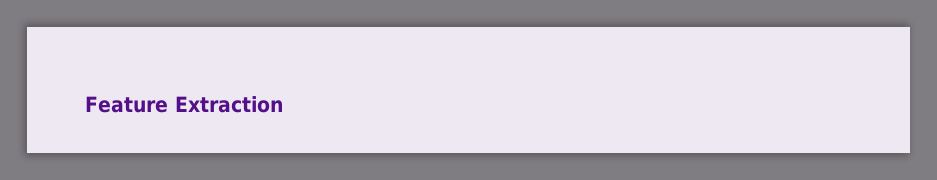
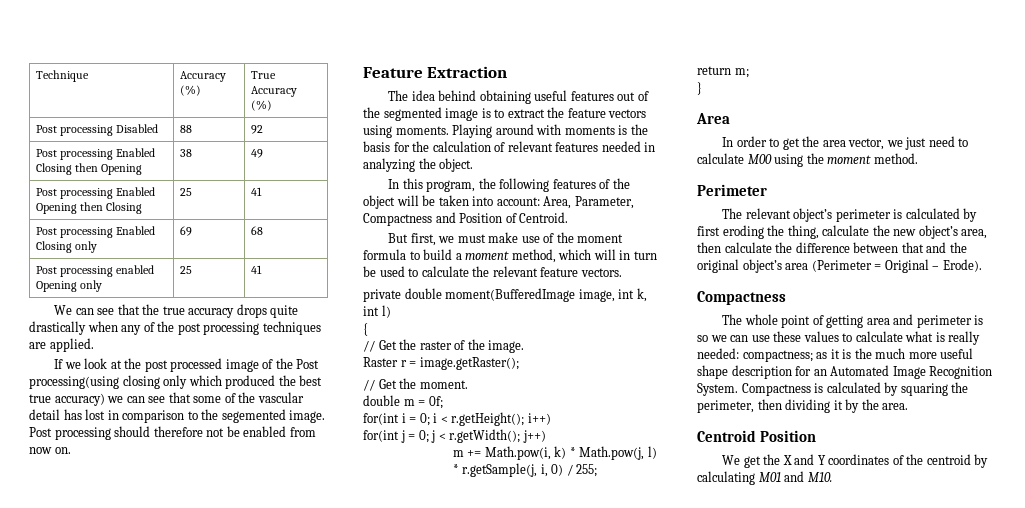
[85,96,283,113] Feature Extraction -> [36,70,90,82] [180,71,227,82] [180,85,202,96] [251,71,277,79] [251,86,298,97] [251,100,273,111] [36,124,159,136] [180,125,193,133] [251,125,264,134] [36,148,156,160] [36,163,143,175] [180,149,193,157] [251,149,264,158] [36,187,156,199] [36,202,143,214] [180,188,193,196] [251,187,263,196] [36,226,156,238] [36,241,98,253] [180,226,193,236] [251,226,264,235] [36,265,155,277] [36,280,103,292] [180,266,193,274] [251,265,263,274] [54,304,299,318] [29,321,321,335] [29,338,94,352] [54,358,320,372] [29,375,323,389] [29,392,304,406] [29,409,326,423] [29,426,316,440] [29,447,71,454] [363,66,508,78] [388,90,649,104] [363,107,647,121] [363,124,648,138] [363,141,656,152] [363,158,474,172] [388,178,630,192] [363,195,634,209] [363,212,569,226] [388,232,624,246] [363,249,657,263] [363,266,622,277] [363,288,647,302] [363,305,391,318] [363,323,368,336] [363,339,525,353] [363,357,519,370] [363,378,468,391] [363,395,443,409] [363,412,551,426] [363,429,546,443] [452,446,657,460] [452,463,598,477] [697,66,749,78] [697,82,702,95] [696,113,730,124] [722,136,969,150] [697,153,918,167] [697,184,767,196] [722,208,978,222] [697,225,988,239] [697,242,967,253] [697,259,982,273] [697,291,786,305] [722,314,984,328] [697,331,981,345] [697,348,974,362] [697,365,993,379] [697,382,969,396] [697,399,909,413] [697,430,817,442] [722,454,989,468] [697,471,832,485] Technique | Accuracy (%) | True Accuracy (%) // Post processing Disabled | 88 | 92 // Post processing Enabled Closing then Opening | 38 | 49 // Post processing Enabled Opening then Closing | 25 | 41 // Post processing Enabled Closing only | 69 | 68 // Post processing enabled Opening only | 25 | 41 // We can see that the true accuracy drops quite drastically when any of the post processing techniques are applied. // If we look at the post processed image of the Post processing(using closing only which produced the best true accuracy) we can see that some of the vascular detail has lost in comparison to the segemented image. Post processing should therefore not be enabled from now on. // Feature Extraction // The idea behind obtaining useful features out of the segmented image is to extract the feature vectors using moments. Playing around with moments is the basis for the calculation of relevant features needed in analyzing the object. // In this program, the following features of the object will be taken into account: Area, Parameter, Compactness and Position of Centroid. // But first, we must make use of the moment formula to build a moment method, which will in turn be used to calculate the relevant feature vectors. // private double moment(BufferedImage image, int k, int l) // { // // Get the raster of the image. // Raster r = image.getRaster(); // // Get the moment. // double m = 0f; // for(int i = 0; i < r.getHeight(); i++) // for(int j = 0; j < r.getWidth(); j++) // m += Math.pow(i, k) * Math.pow(j, l) * r.getSample(j, i, 0) / 255; // return m; // } // Area // In order to get the area vector, we just need to calculate M00 using the moment method. // Perimeter // The relevant object’s perimeter is calculated by first eroding the thing, calculate the new object’s area, then calculate the difference between that and the original object’s area (Perimeter = Original – Erode). // Compactness // The whole point of getting area and perimeter is so we can use these values to calculate what is really needed: compactness; as it is the much more useful shape description for an Automated Image Recognition System. Compactness is calculated by squaring the perimeter, then dividing it by the area. // Centroid Position // We get the X and Y coordinates of the centroid by calculating M01 and M10.

